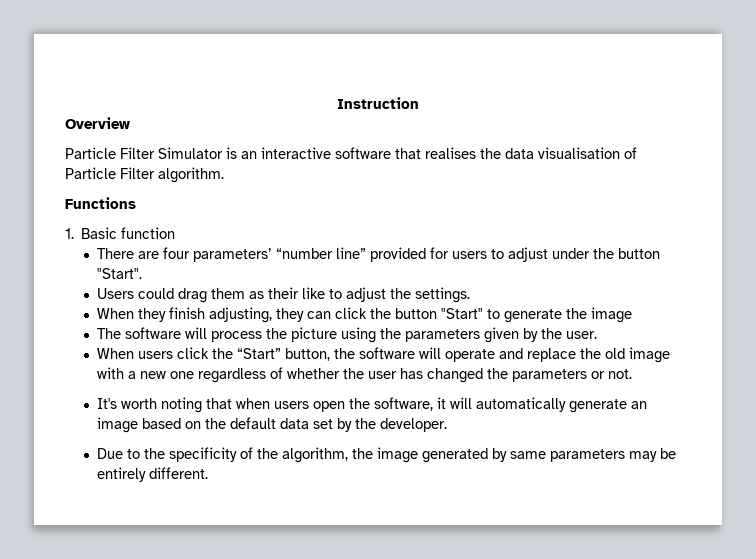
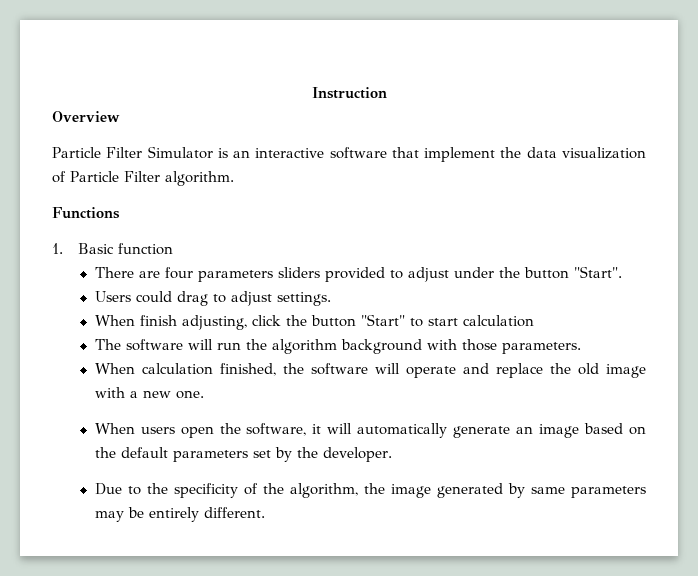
[425,147,476,159] realises -> [424,147,496,162] implement
[538,147,620,159] visualisation -> [561,147,646,159] visualization
[193,247,488,262] parameters’ “number line” provided for users -> [197,267,385,282] parameters sliders provided
[211,287,412,302] them as their like to adjust the -> [212,291,272,306] to adjust
[138,308,167,322] they -> (135, 320) none
[276,308,332,322] they can -> (247, 322) none
[504,307,633,323] generate the image -> [427,315,534,327] start calculation
[211,327,598,343] [97,347,331,361] process the picture using the parameters given by the user. // When users click the “Start” button, -> [216,339,581,354] [94,363,276,376] run the algorithm background with those parameters. // When calculation finished,
[170,367,633,383] [97,397,271,413] one regardless of whether the user has changed the parameters or not. // It's worth noting that when -> [175,390,204,399] [94,423,135,434] one. // When
[280,418,310,429] data -> [172,450,248,462] parameters

